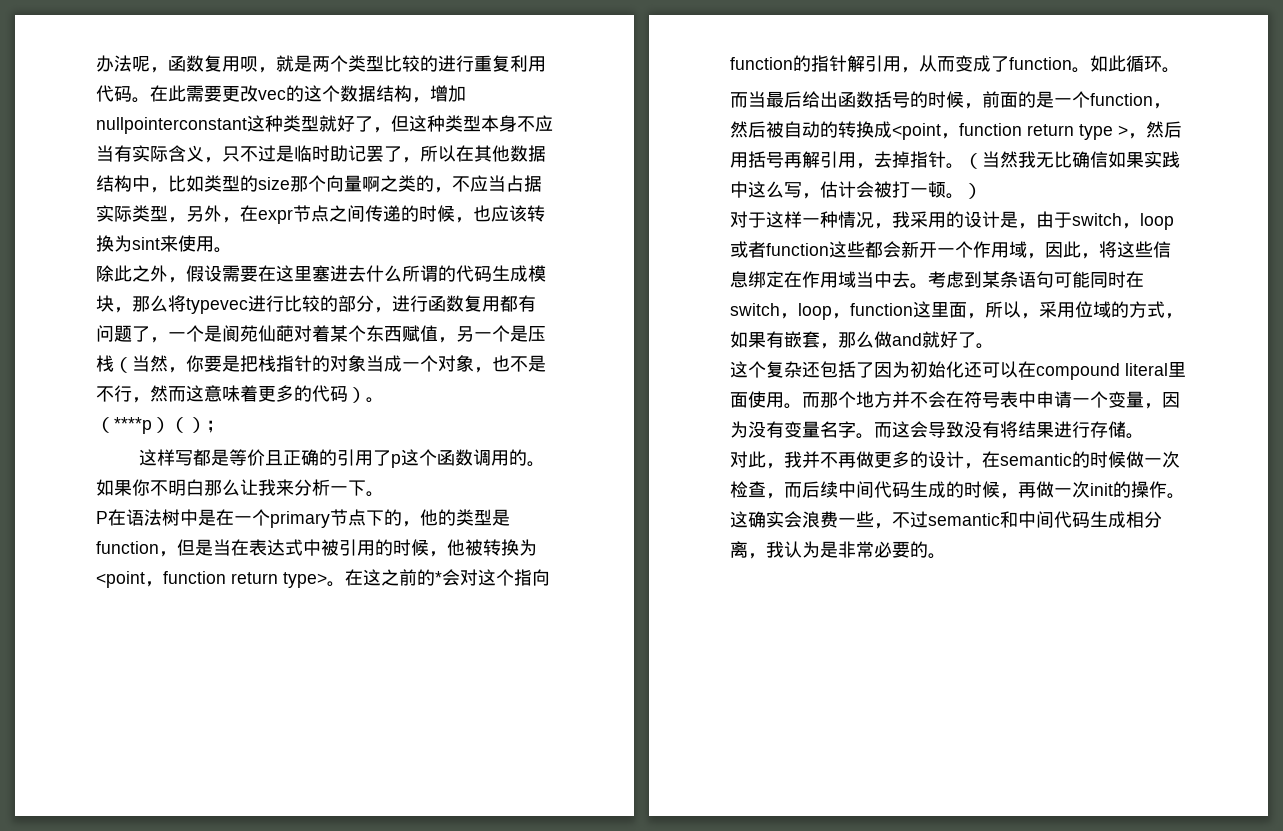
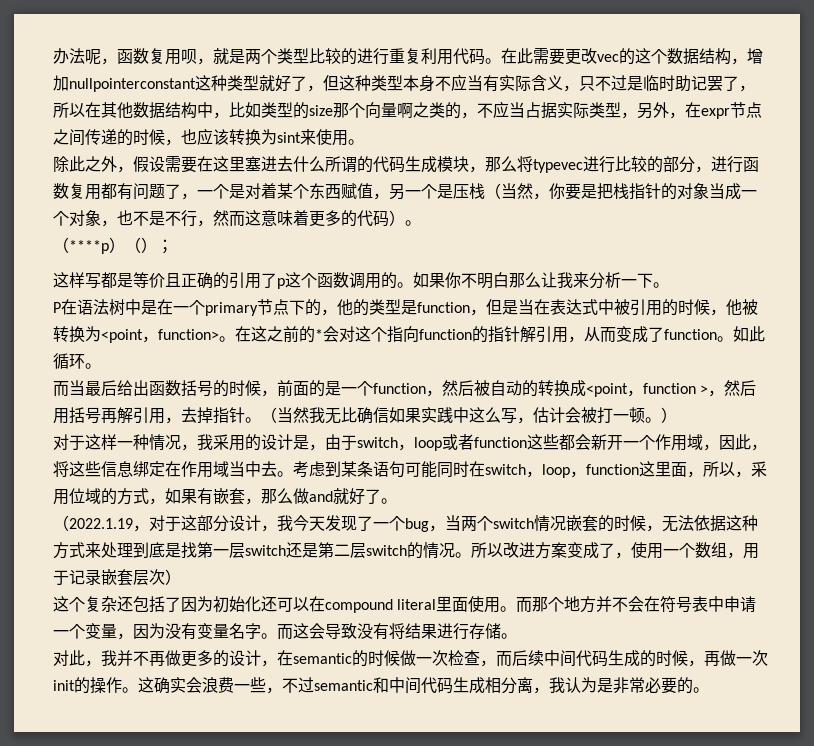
[222,325,294,342] 阆苑仙葩 -> (245, 191) none
[163,571,327,588] function return type> -> [158,329,219,340] function>
[1027,124,1113,140] return type -> (696, 388) none
(994, 346) none -> [53,515,758,532] [53,542,759,559] [53,569,181,586] // （2022.1.19，对于这部分设计，我今天发现了一个bug，当两个switch情况嵌套的时候，无法依据这种方式来处理到底是找第一层switch还是第二层switch的情况。所以改进方案变成了，使用一个数组，用于记录嵌套层次）

